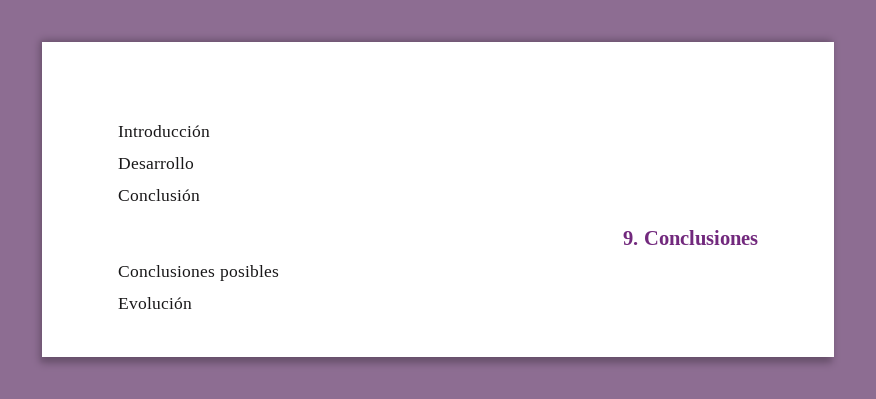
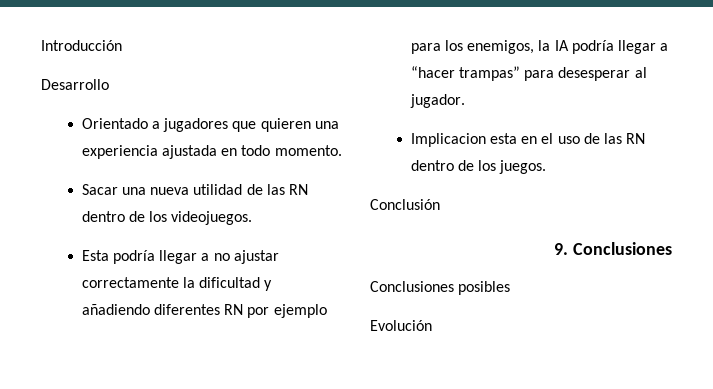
(194, 163) none -> [81,118,339,132] [81,145,342,159] [81,184,309,195] [81,211,253,225] [81,250,279,264] [81,277,273,291] [81,304,327,318] [410,40,669,54] [410,66,647,81] [409,94,465,108] [410,133,646,147] [410,160,547,174] // Orientado a jugadores que quieren una experiencia ajustada en todo momento. // Sacar una nueva utilidad de las RN dentro de los videojuegos. // Esta podría llegar a no ajustar correctamente la dificultad y añadiendo diferentes RN por ejemplo para los enemigos, la IA podría llegar a “hacer trampas” para desesperar al jugador. // Implicacion esta en el uso de las RN dentro de los juegos.

